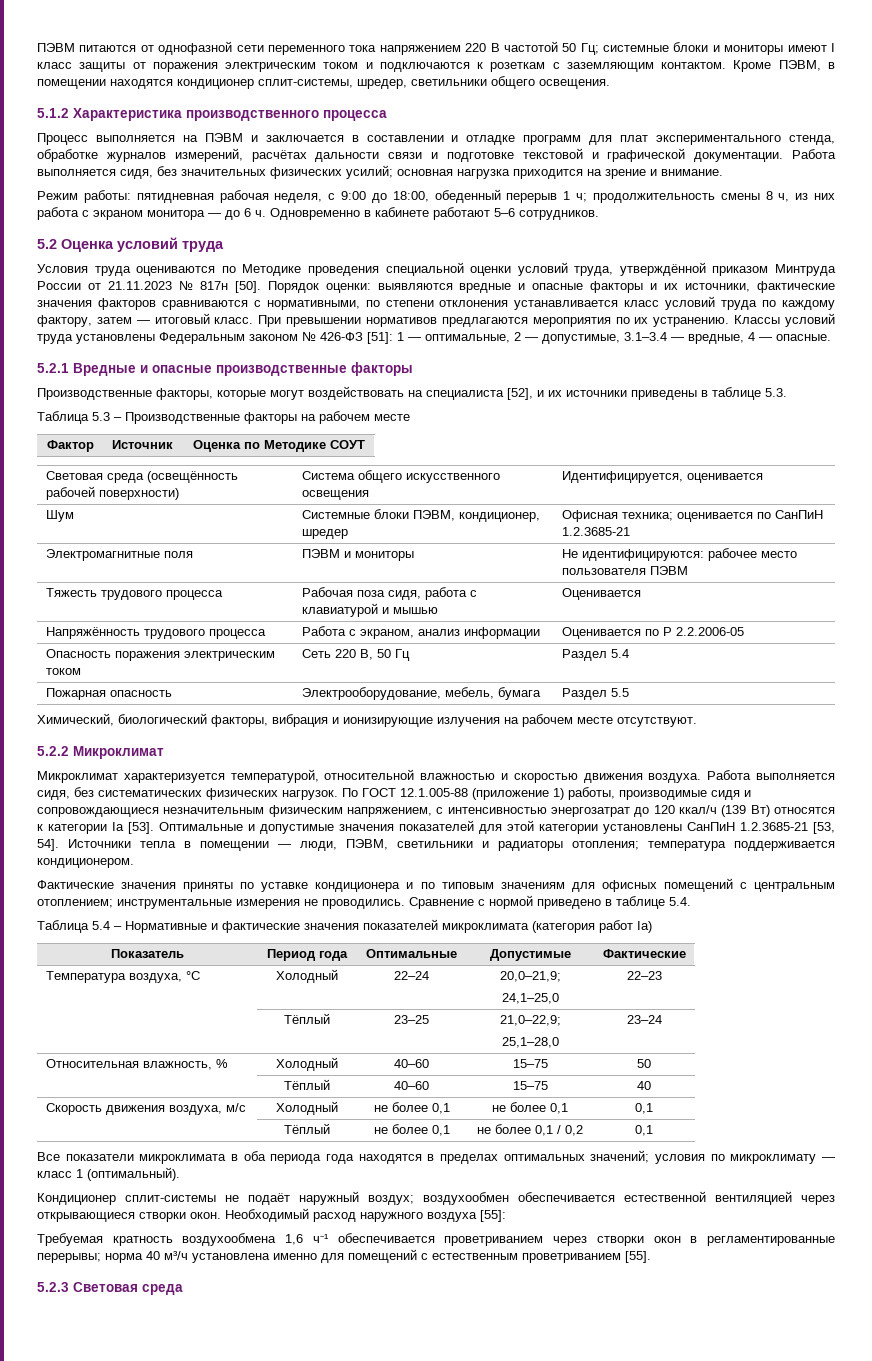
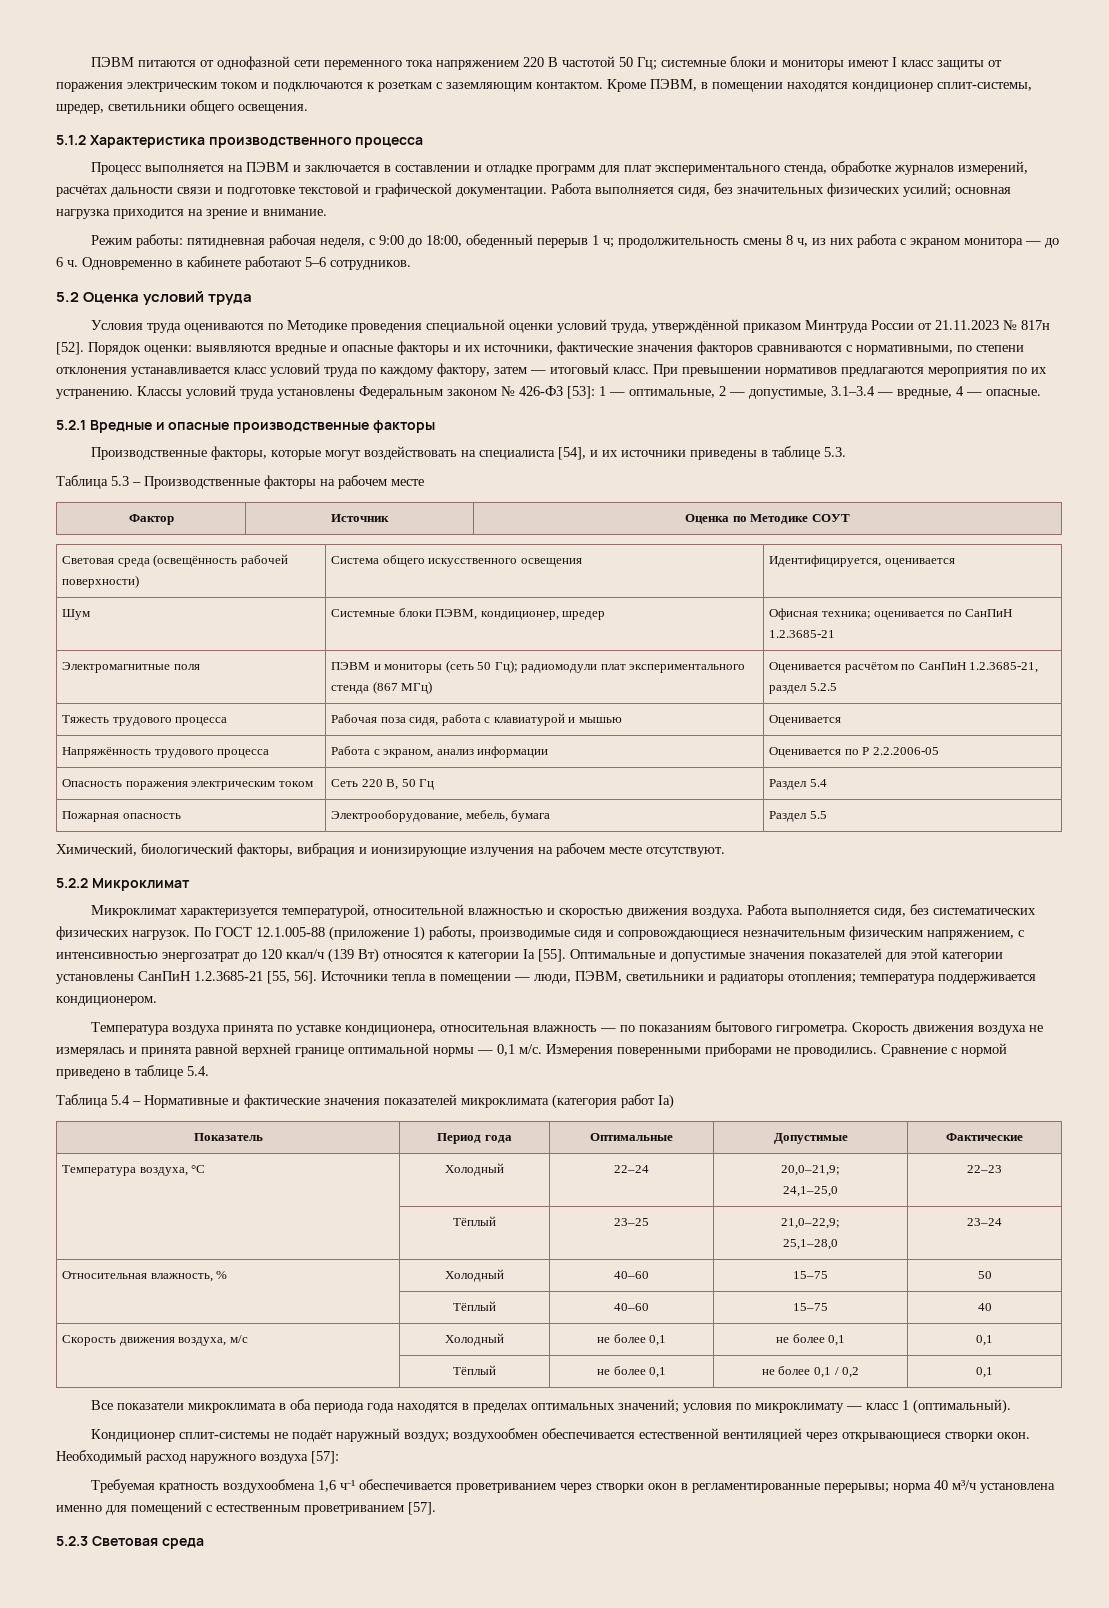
[234,281,261,293] [50]. -> [56,342,84,355] [52].
[367,332,393,344] [51]: -> [567,386,595,399] [53]:
[507,388,533,400] [52], -> [557,447,586,460] [54],
[561,548,797,561] [561,566,688,575] | Не идентифицируются: рабочее место пользователя ПЭВМ -> [445,660,746,673] [331,681,433,694] [769,662,1039,673] [769,683,837,694] (сеть 50 Гц); радиомодули плат экспериментального стенда (867 МГц) | Оценивается расчётом по СанПиН 1.2.3685-21, раздел 5.2.5
[128,822,154,834] [53]. -> [538,949,566,962] [55].
[813,822,835,834] [37,839,59,851] [53, 54]. -> [267,971,317,984] [55, 56].
[37,878,835,892] [37,899,300,909] Фактические значения приняты по уставке кондиционера и по типовым значениям для офисных помещений с центральным отоплением; инструментальные измерения -> [90,1021,1043,1035] [56,1043,772,1057] Температура воздуха принята по уставке кондиционера, относительная влажность — по показаниям бытового гигрометра. Скорость движения воздуха не измерялась и принята равной верхней границе оптимальной нормы — 0,1 м/с. Измерения поверенными приборами
[480,1210,506,1222] [55]: -> [311,1451,339,1464] [57]:
[625,1251,651,1263] [55]. -> [408,1502,436,1515] [57].

